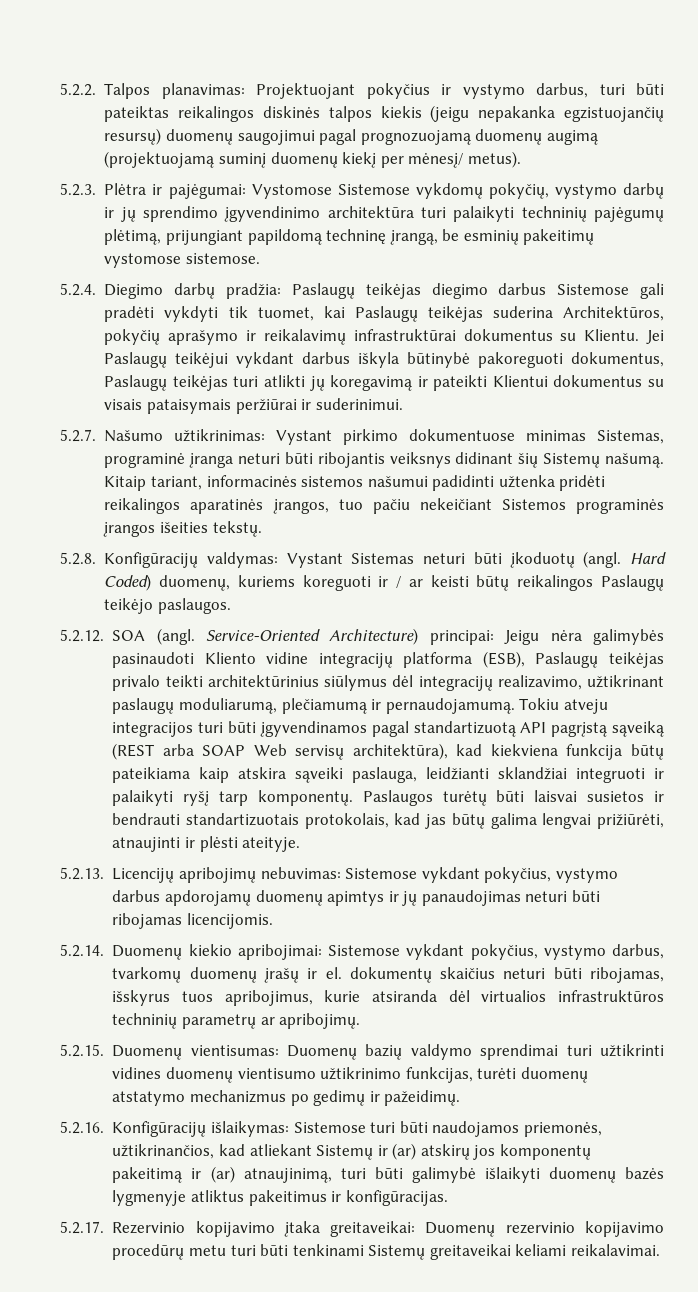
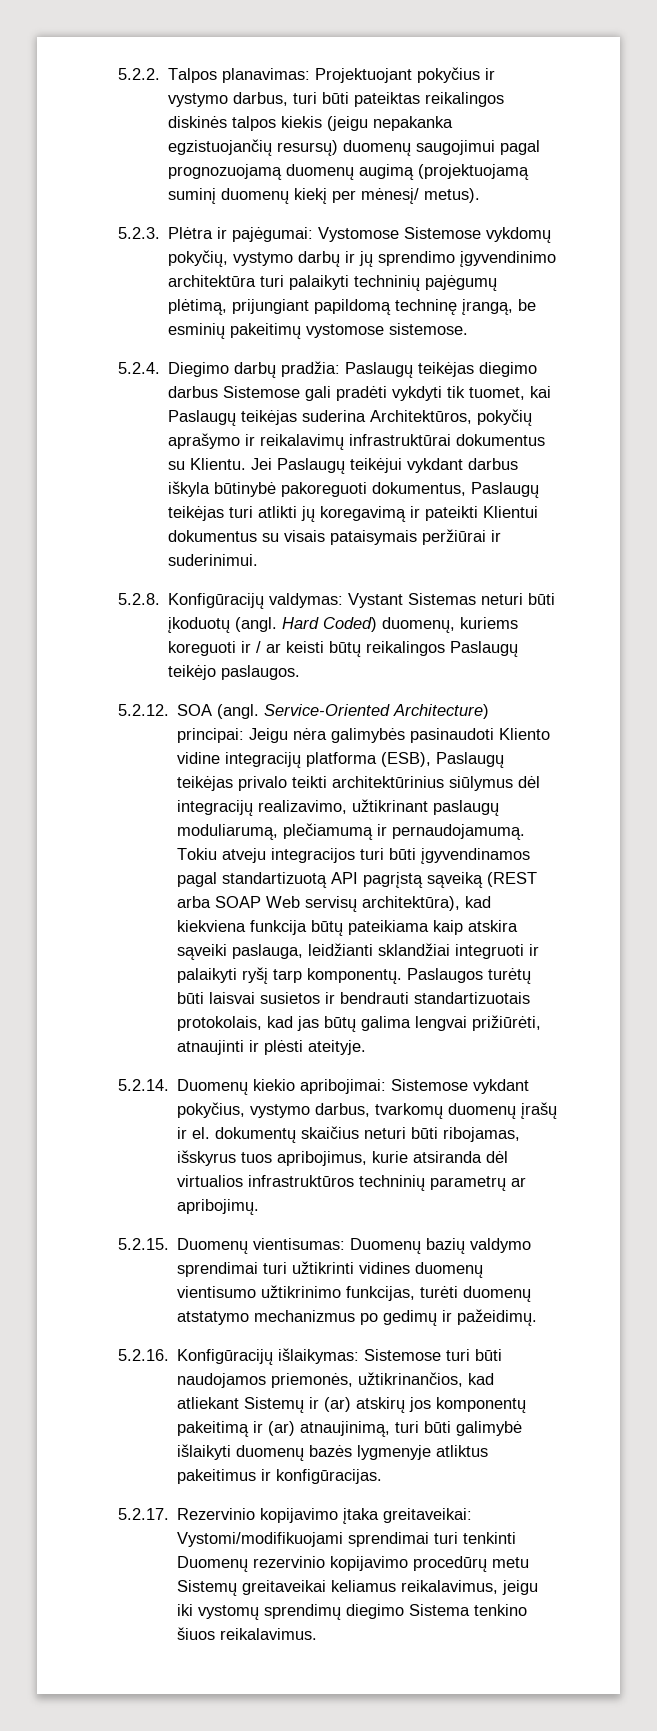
[59,429,665,445] [104,452,664,468] [104,475,606,491] [104,498,664,514] [103,521,262,537] // 5.2.7. Našumo užtikrinimas: Vystant pirkimo dokumentuose minimas Sistemas, programinė įranga neturi būti ribojantis veiksnys didinant šių Sistemų našumą. Kitaip tariant, informacinės sistemos našumui padidinti užtenka pridėti reikalingos aparatinės įrangos, tuo pačiu nekeičiant Sistemos programinės įrangos išeities tekstų. -> (258, 560) none
[59,867,618,883] [112,890,601,906] [112,913,273,929] // 5.2.13. Licencijų apribojimų nebuvimas: Sistemose vykdant pokyčius, vystymo darbus apdorojamų duomenų apimtys ir jų panaudojimas neturi būti ribojamas licencijomis. -> (366, 1047) none
(416, 1229) none -> [176,1532,516,1547] Vystomi/modifikuojami sprendimai turi tenkinti
[230,1244,661,1260] turi būti tenkinami Sistemų greitaveikai keliami reikalavimai. -> [176,1580,538,1596] [176,1604,527,1620] [176,1627,317,1640] Sistemų greitaveikai keliamus reikalavimus, jeigu iki vystomų sprendimų diegimo Sistema tenkino šiuos reikalavimus.

